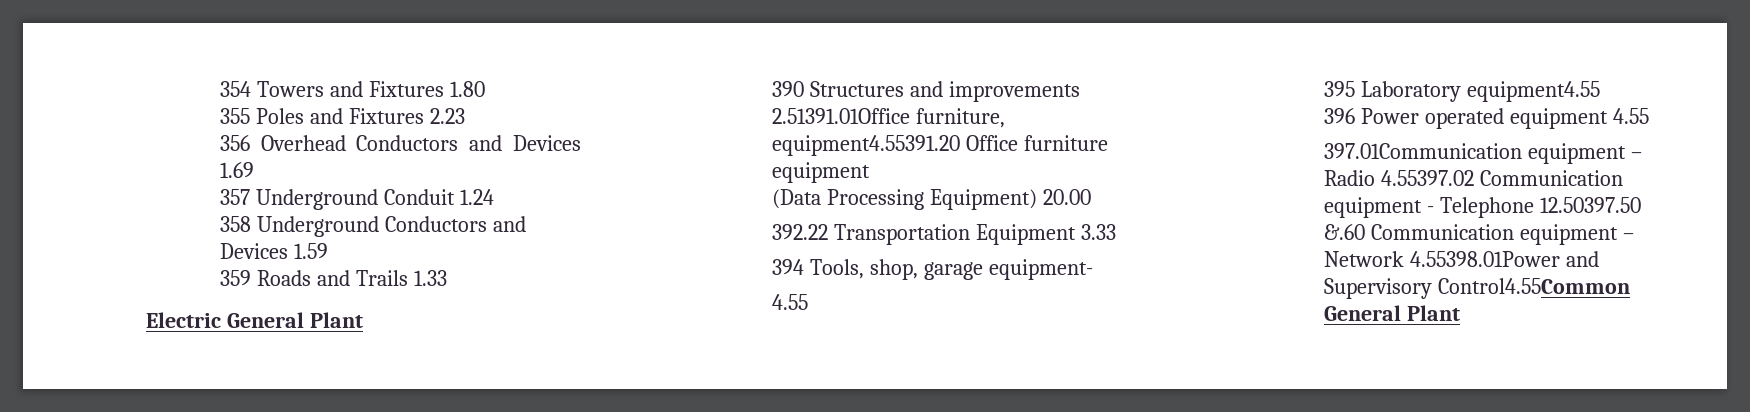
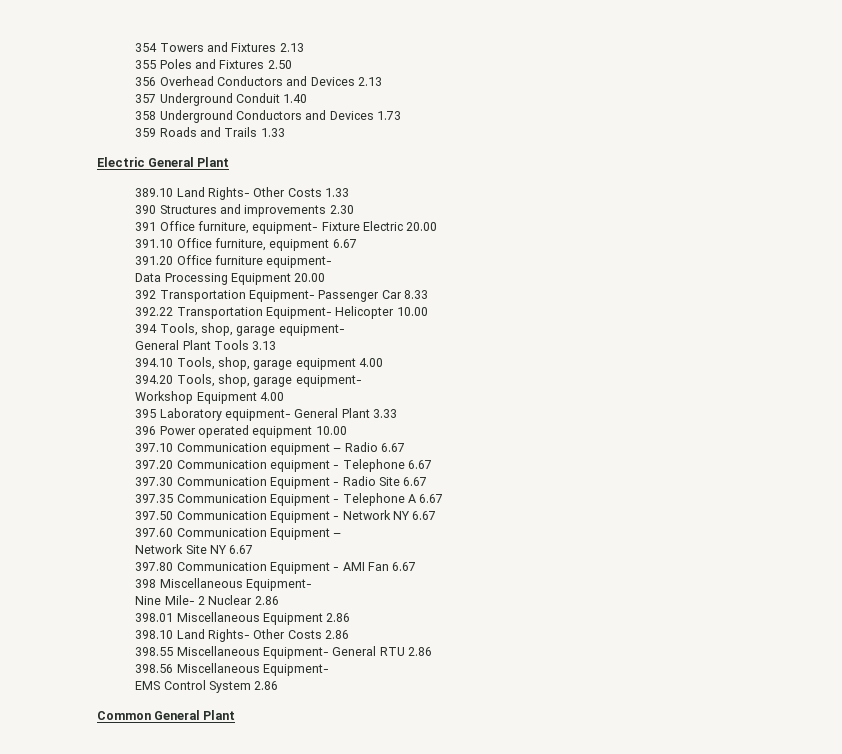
[449,81,485,97] 1.80 -> [279,43,304,52] 2.13
[429,108,465,124] 2.23 -> [267,60,292,69] 2.50
[219,162,254,178] 1.69 -> [358,77,383,86] 2.13
[459,189,494,205] 1.24 -> [283,94,308,103] 1.40
[293,243,328,259] 1.59 -> [377,111,402,120] 1.73
[771,81,1080,102] [771,108,1005,128] [771,135,1108,156] [771,162,870,183] [771,189,1091,210] 390 Structures and improvements 2.51391.01Office furniture, equipment4.55391.20 Office furniture equipment // (Data Processing Equipment) 20.00 -> [135,187,350,200] [135,204,354,217] [135,221,438,234] [135,238,357,251] [135,255,333,268] [135,273,326,285] [135,290,429,302] 389.10 Land Rights- Other Costs 1.33 // 390 Structures and improvements 2.30 // 391 Office furniture, equipment- Fixture Electric 20.00 // 391.10 Office furniture, equipment 6.67 // 391.20 Office furniture equipment- // Data Processing Equipment 20.00 // 392 Transportation Equipment- Passenger Car 8.33
[975,224,1116,245] Equipment 3.33 -> [265,306,428,319] Equipment- Helicopter 10.00
[771,294,808,310] [1323,81,1600,102] 4.55 // 395 Laboratory equipment4.55 -> [135,340,277,350] [135,357,384,370] [135,374,362,387] [135,391,284,404] [135,408,398,421] General Plant Tools 3.13 // 394.10 Tools, shop, garage equipment 4.00 // 394.20 Tools, shop, garage equipment- // Workshop Equipment 4.00 // 395 Laboratory equipment- General Plant 3.33
[1612,108,1649,124] [1323,143,1522,159] 4.55 // 397.01Communication -> [315,426,347,435] [135,443,267,452] 10.00 // 397.10 Communication
[1380,170,1474,186] 4.55397.02 -> [381,443,406,452] [135,460,174,469] 6.67 // 397.20
[1539,197,1641,213] [1323,224,1634,245] [1323,251,1599,267] [1323,278,1630,299] 12.50397.50 &.60 Communication equipment – Network 4.55398.01Power and Supervisory Control4.55Common -> [408,460,433,469] [135,476,428,489] [135,493,444,506] [135,510,437,523] [135,528,342,540] [135,544,254,554] [135,562,417,574] [135,578,312,591] [135,595,279,605] [135,612,351,625] [135,629,350,642] [135,646,433,659] [135,663,329,676] [135,680,279,693] [96,711,151,720] 6.67 // 397.30 Communication Equipment - Radio Site 6.67 // 397.35 Communication Equipment - Telephone A 6.67 // 397.50 Communication Equipment - Network NY 6.67 // 397.60 Communication Equipment – // Network Site NY 6.67 // 397.80 Communication Equipment - AMI Fan 6.67 // 398 Miscellaneous Equipment- // Nine Mile- 2 Nuclear 2.86 // 398.01 Miscellaneous Equipment 2.86 // 398.10 Land Rights- Other Costs 2.86 // 398.55 Miscellaneous Equipment- General RTU 2.86 // 398.56 Miscellaneous Equipment- // EMS Control System 2.86 // Common

